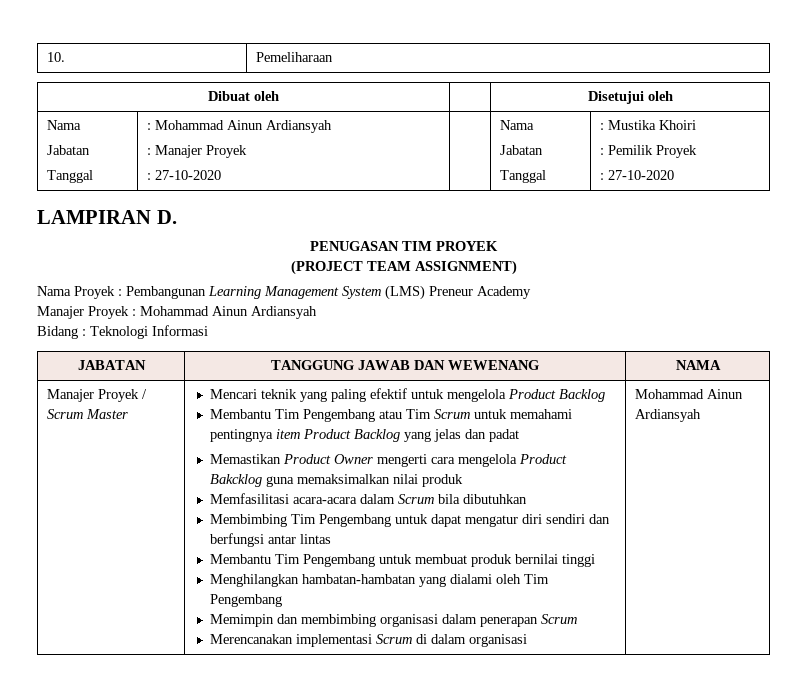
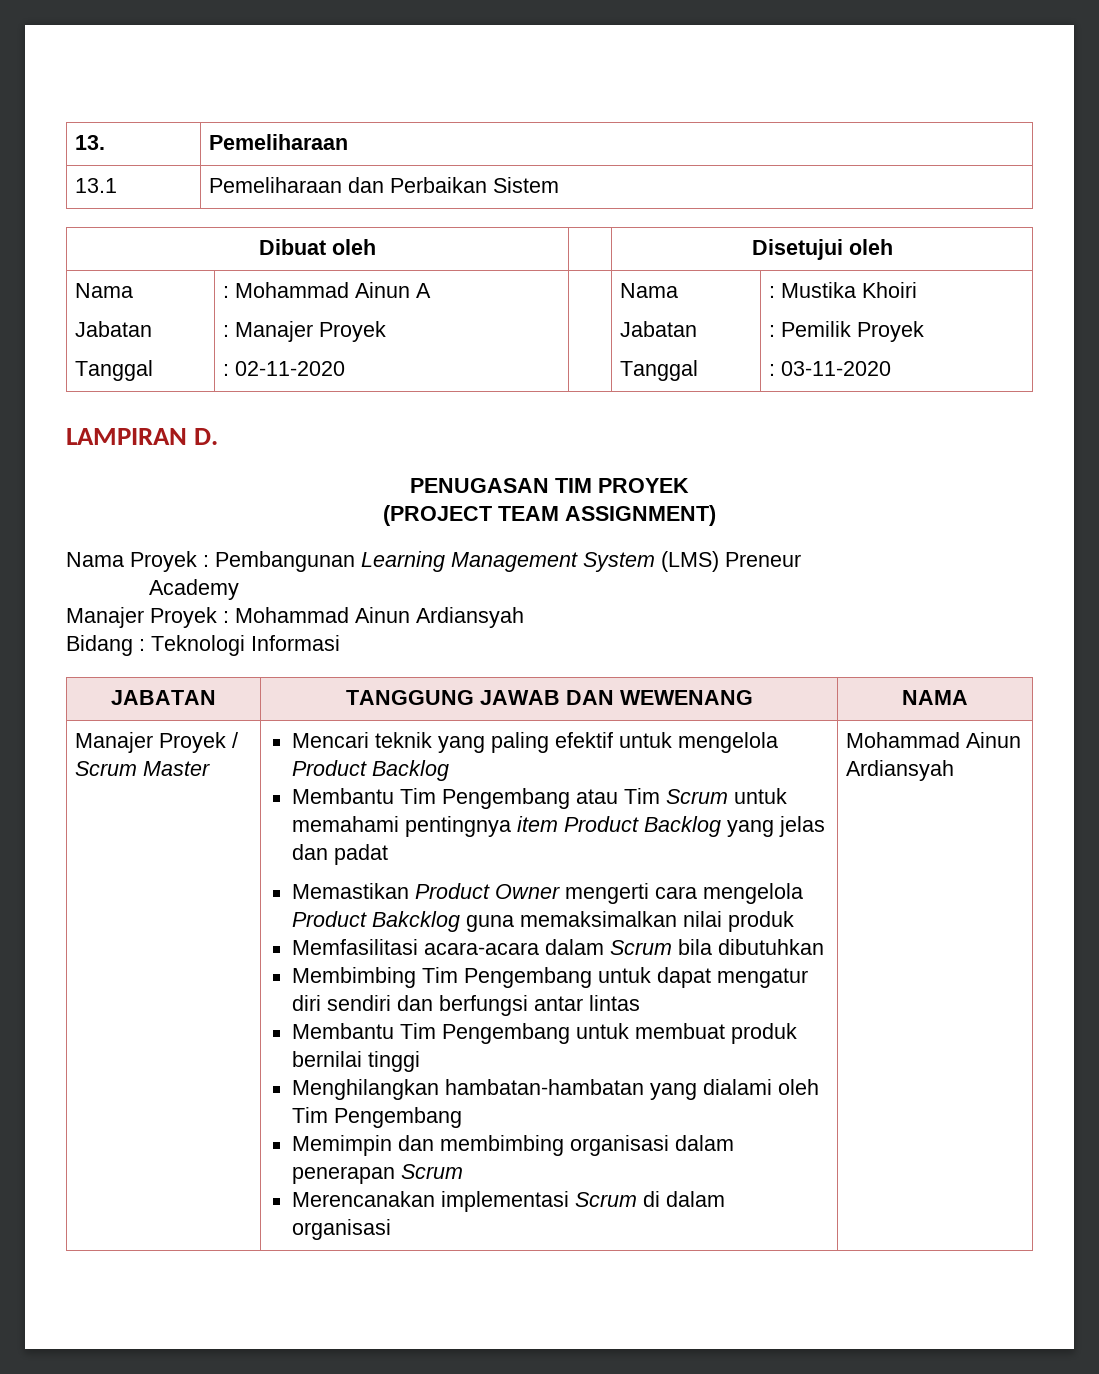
[46,52,65,62] [255,52,333,62] 10. | Pemeliharaan -> [74,135,105,150] [208,134,348,150] [74,178,117,193] [208,177,559,193] 13. | Pemeliharaan // 13.1 | Pemeliharaan dan Perbaikan Sistem
[265,120,332,133] Ardiansyah -> [415,283,431,298] A
[154,170,221,180] 27-10-2020 -> [234,361,345,376] 02-11-2020
[607,170,674,180] 27-10-2020 -> [780,361,891,376] 03-11-2020
(473, 291) none -> (801, 559) //

